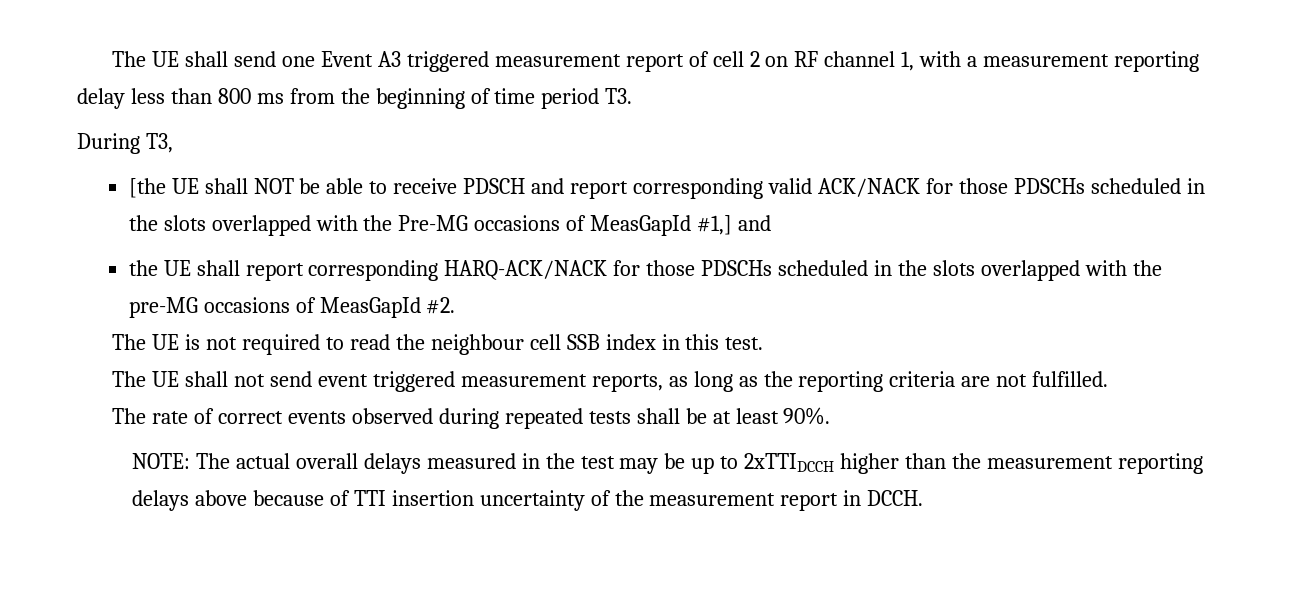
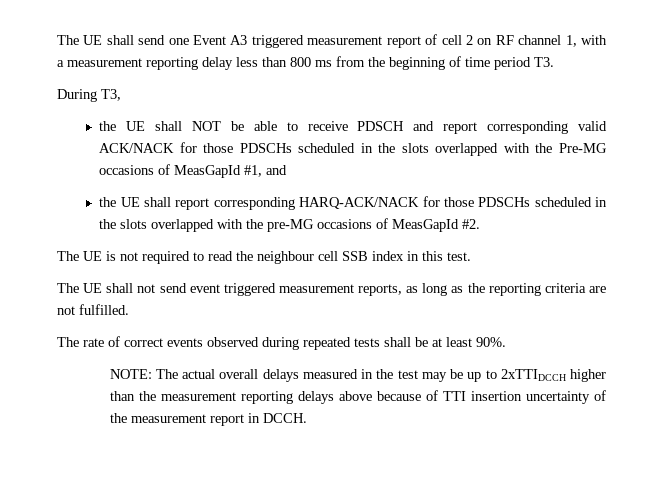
[128,178,166,198] [the -> [99,121,117,131] the
[697,215,733,235] #1,] -> [244,165,263,177] #1,

